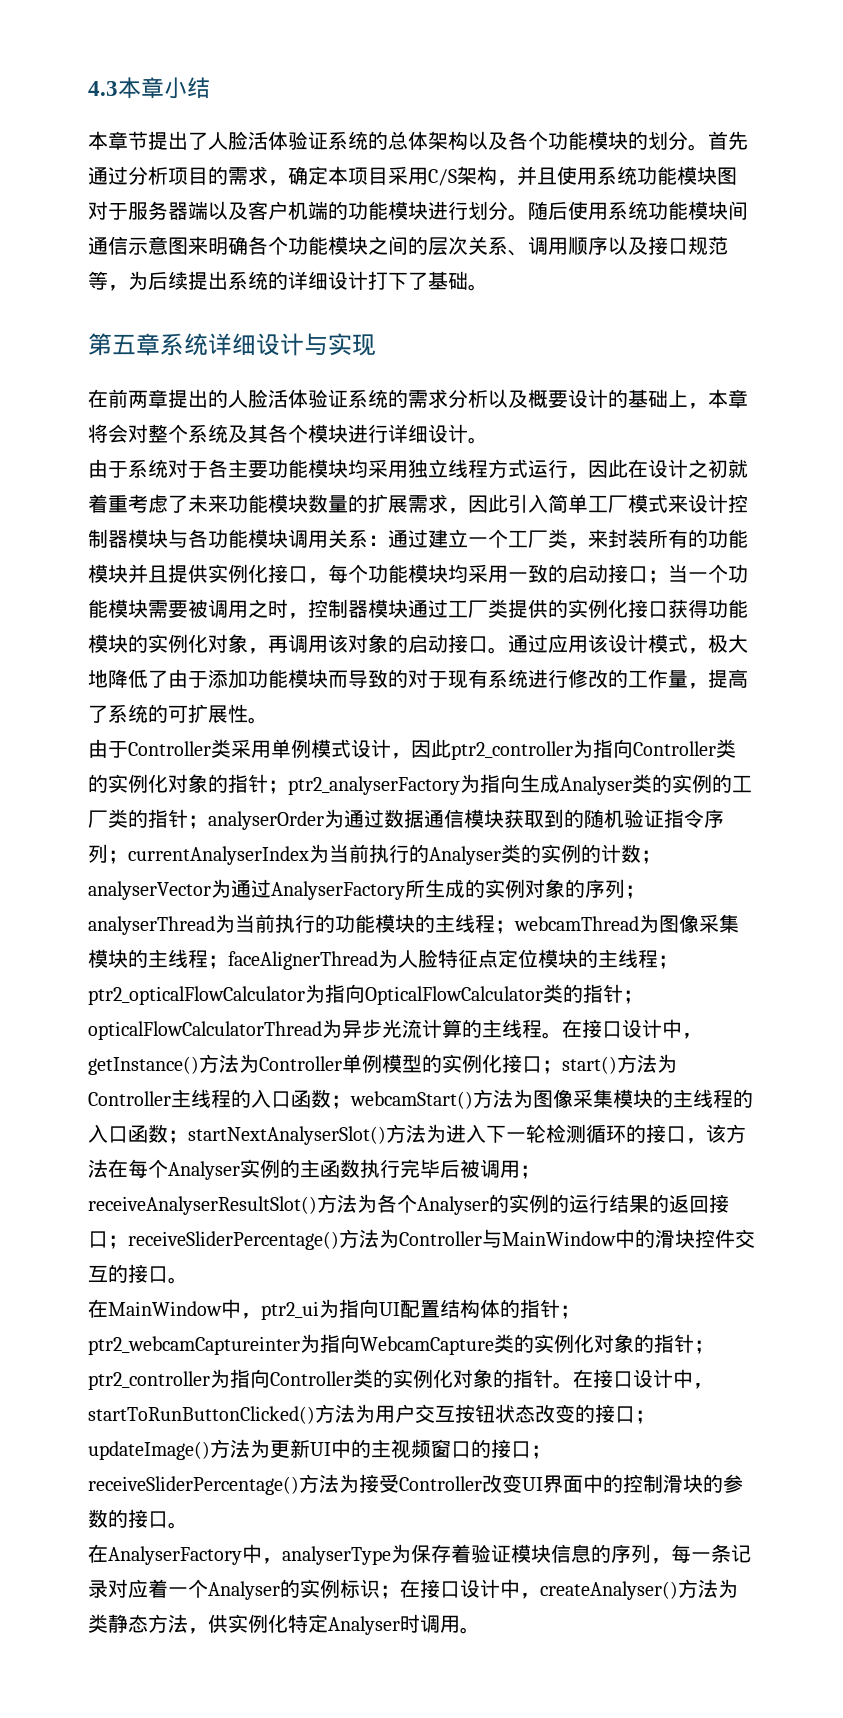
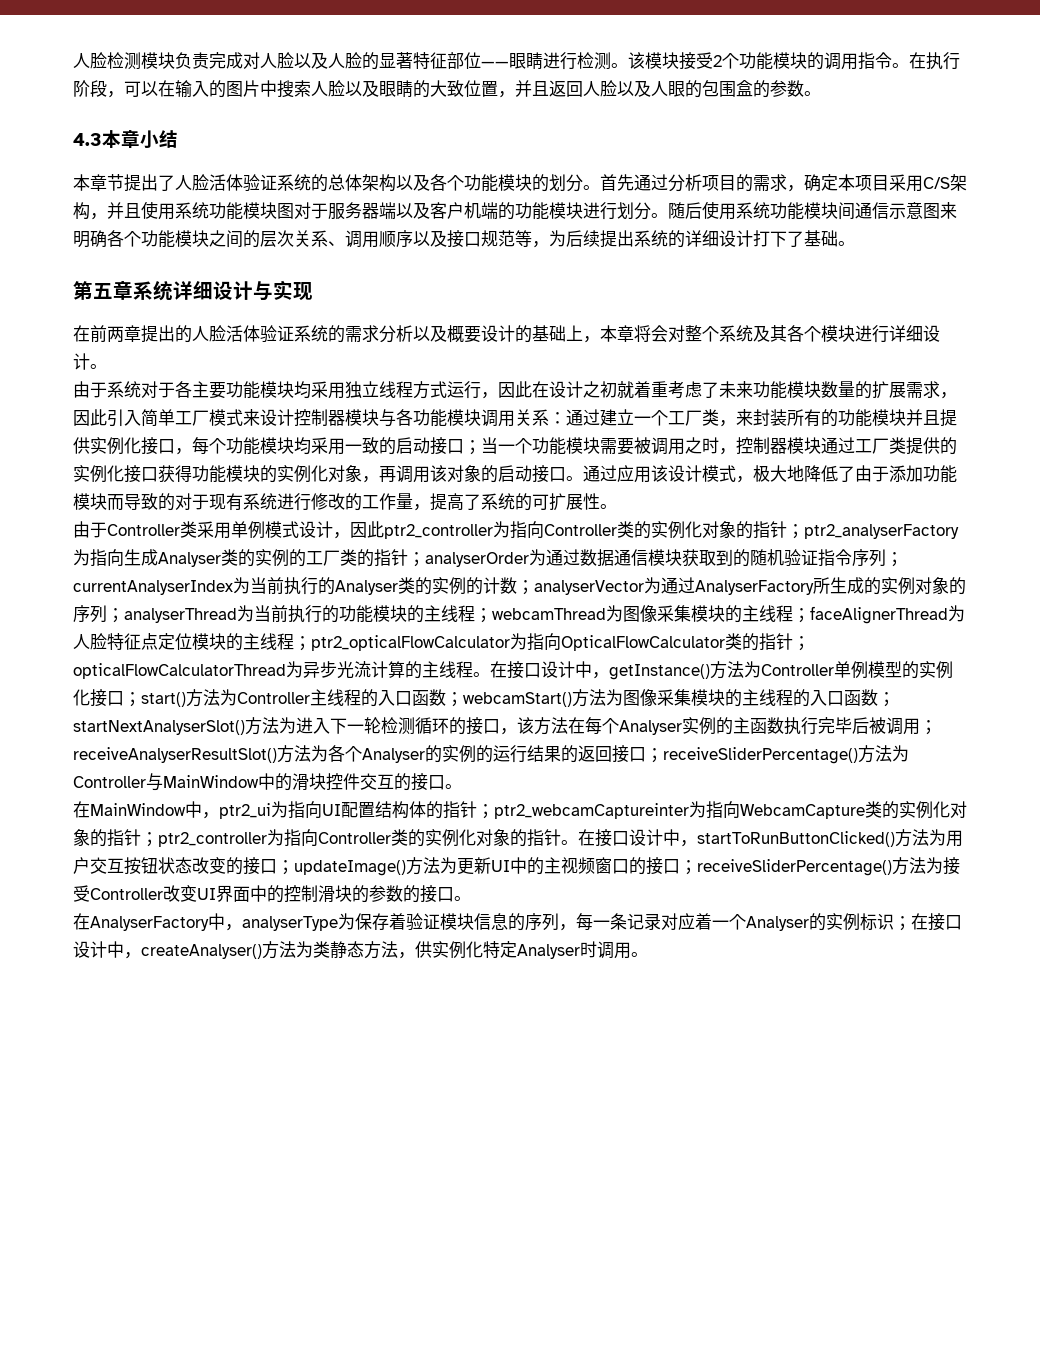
(88, 88) none -> [73,52,960,70] [73,80,821,98] 人脸检测模块负责完成对人脸以及人脸的显著特征部位——眼睛进行检测。该模块接受2个功能模块的调用指令。在执行阶段，可以在输入的图片中搜索人脸以及眼睛的大致位置，并且返回人脸以及人眼的包围盒的参数。 //

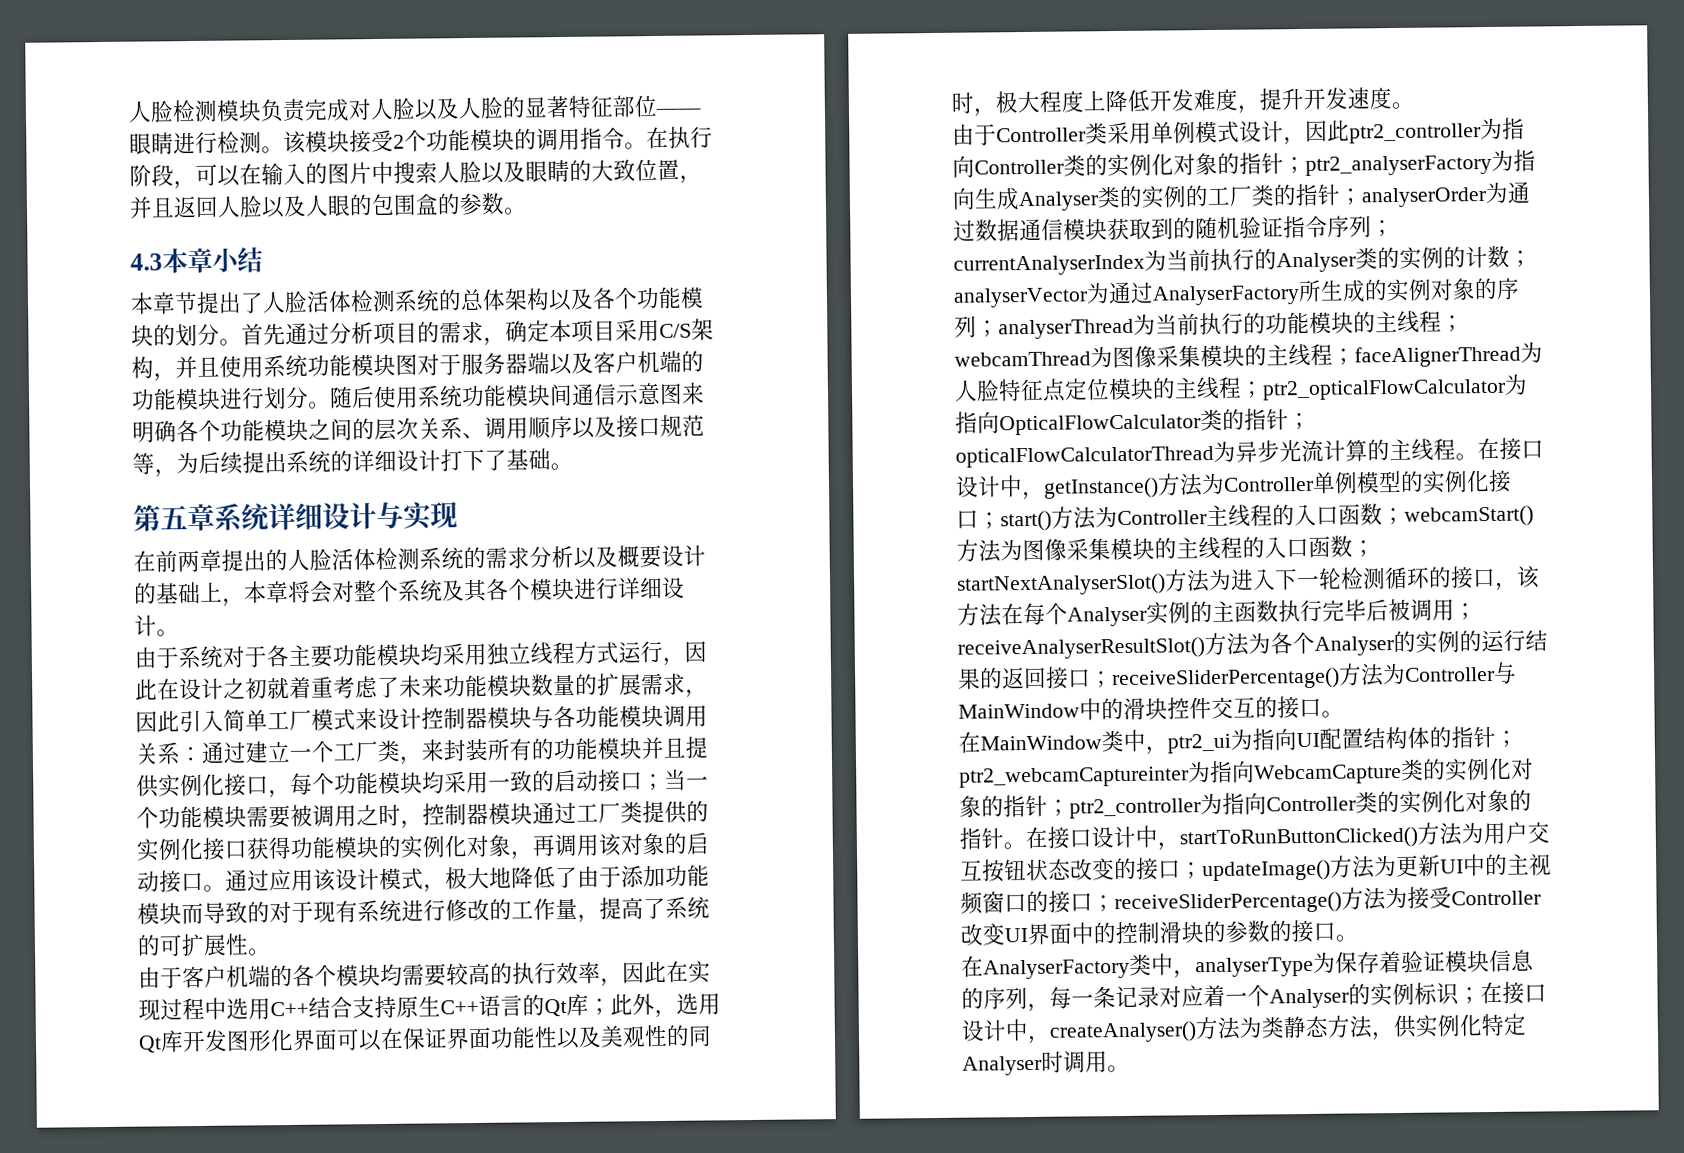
[243,174,277,192] 验证 -> [350,289,396,313] 检测
[260,325,294,343] 验证 -> [375,547,420,571] 检测
(617, 506) none -> [138,960,711,989] [138,992,721,1021] [138,1024,712,1053] [951,87,1414,117] // 由于客户机端的各个模块均需要较高的执行效率，因此在实现过程中选用C++结合支持原生C++语言的Qt库；此外，选用Qt库开发图形化界面可以在保证界面功能性以及美观性的同时，极大程度上降低开发难度，提升开发速度。
(186, 809) none -> [1101,729,1124,753] 类
(209, 923) none -> [1129,953,1152,976] 类

